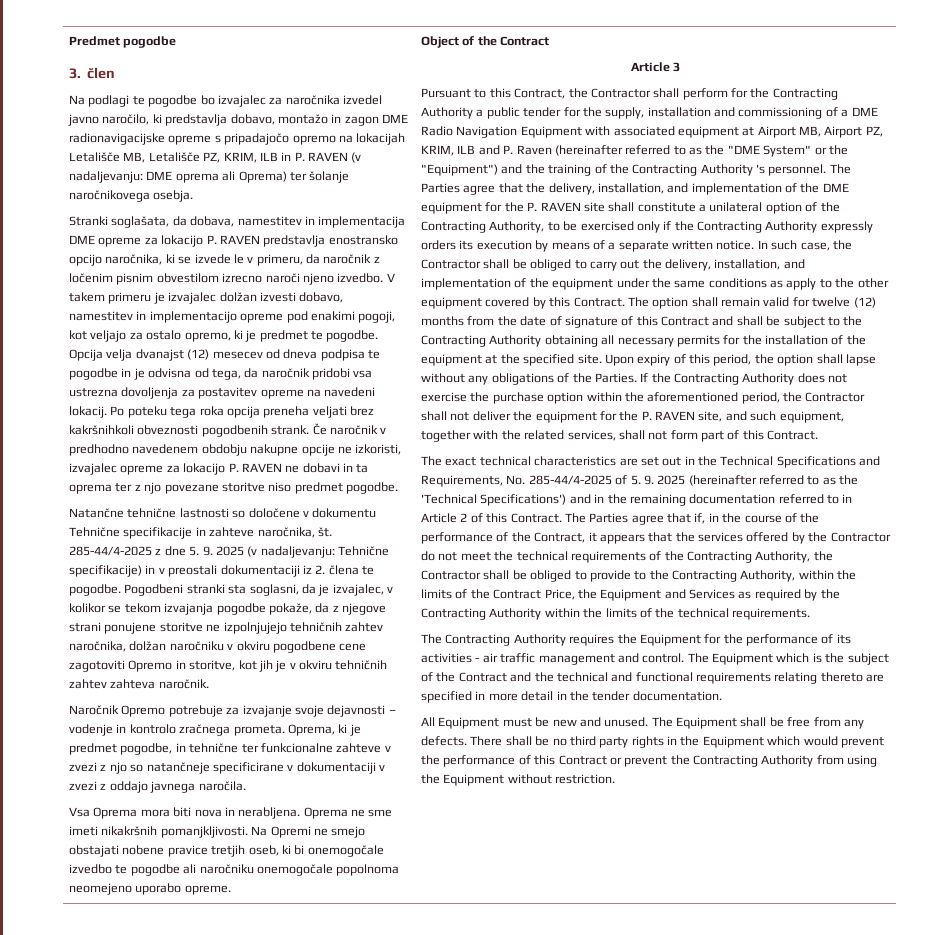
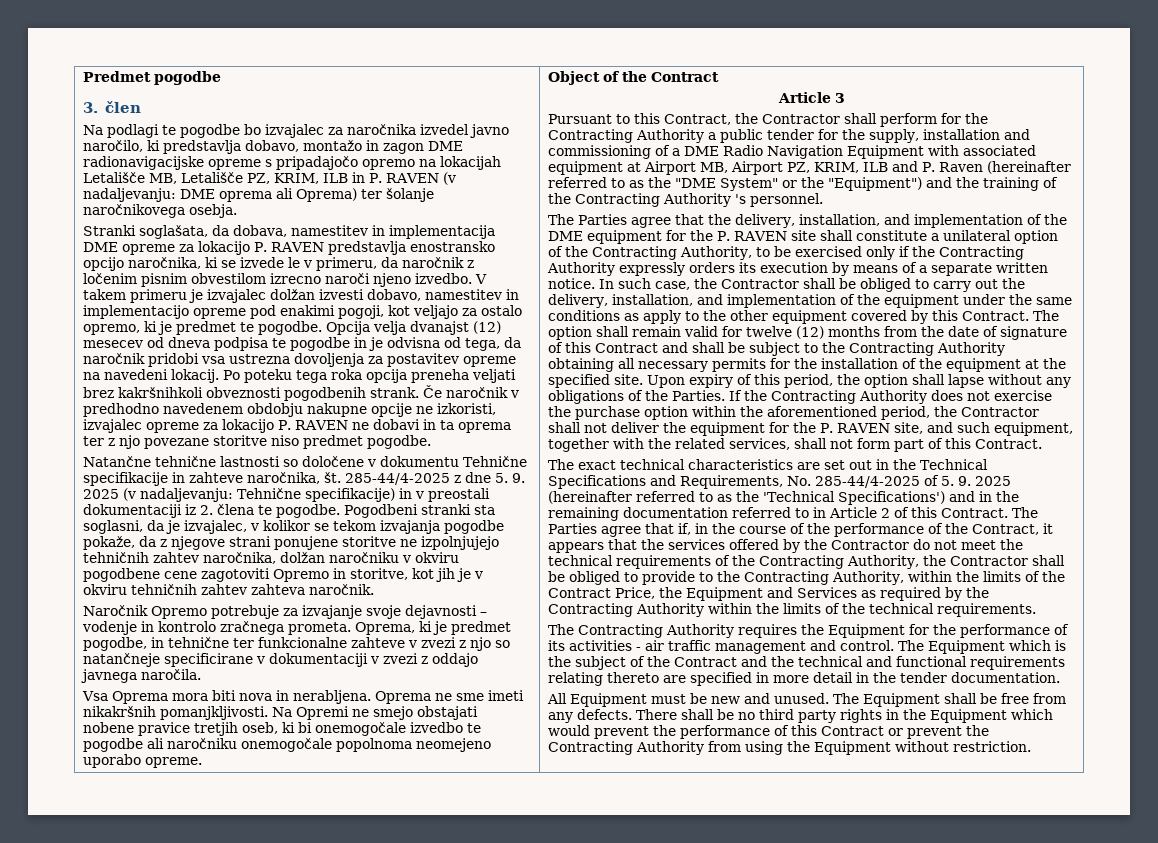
(827, 170) none -> (824, 200) //

